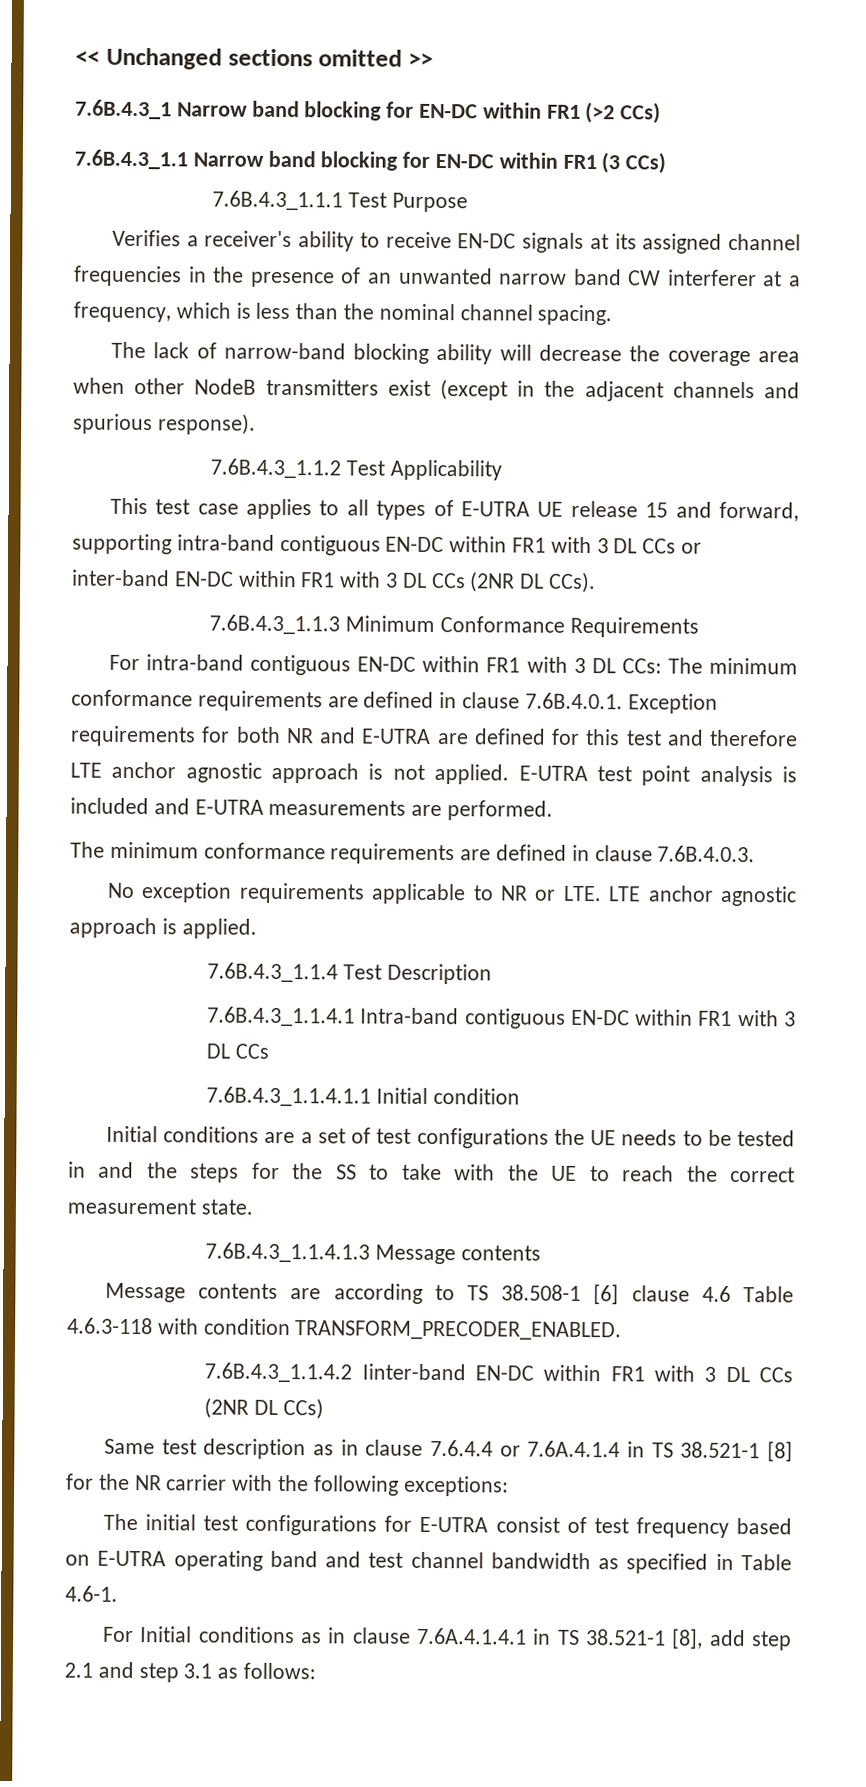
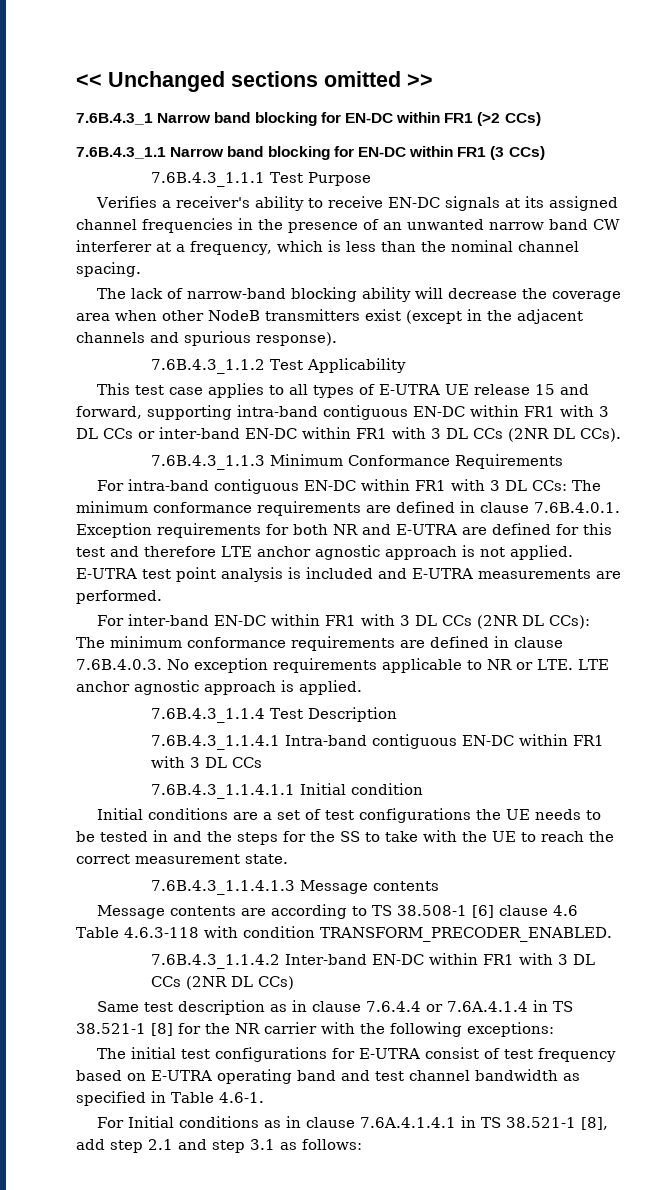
(554, 810) none -> [96,614,590,629] For inter-band EN-DC within FR1 with 3 DL CCs (2NR DL CCs):
(756, 854) // -> (162, 664) none
[361,1363,466,1381] Iinter-band -> [284,954,367,965] Inter-band

